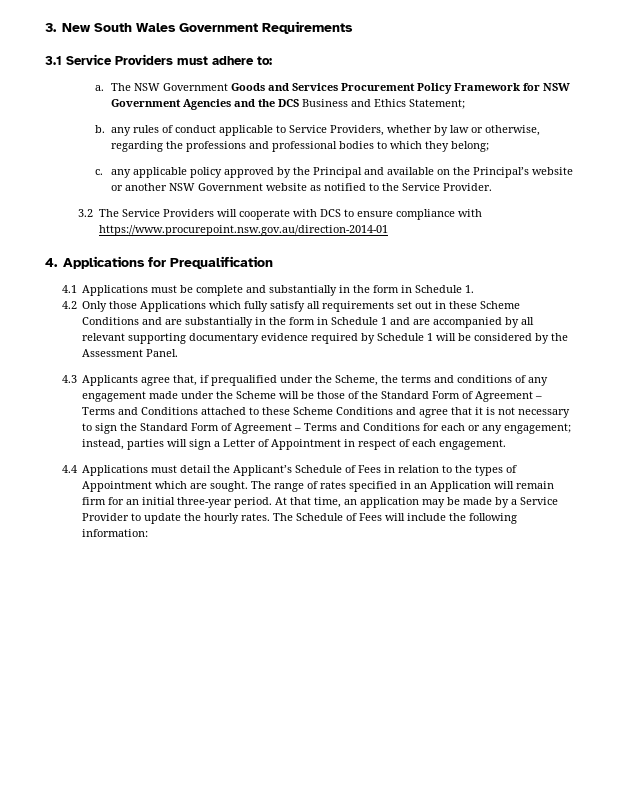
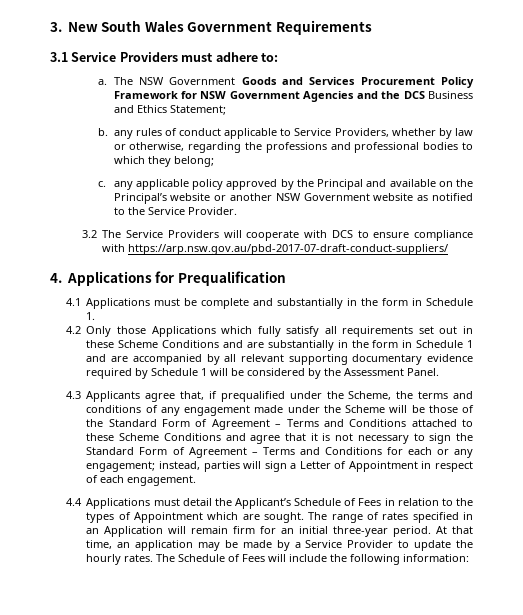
[98,225,388,236] https://www.procurepoint.nsw.gov.au/direction-2014-01 -> [128,244,449,255] https://arp.nsw.gov.au/pbd-2017-07-draft-conduct-suppliers/

